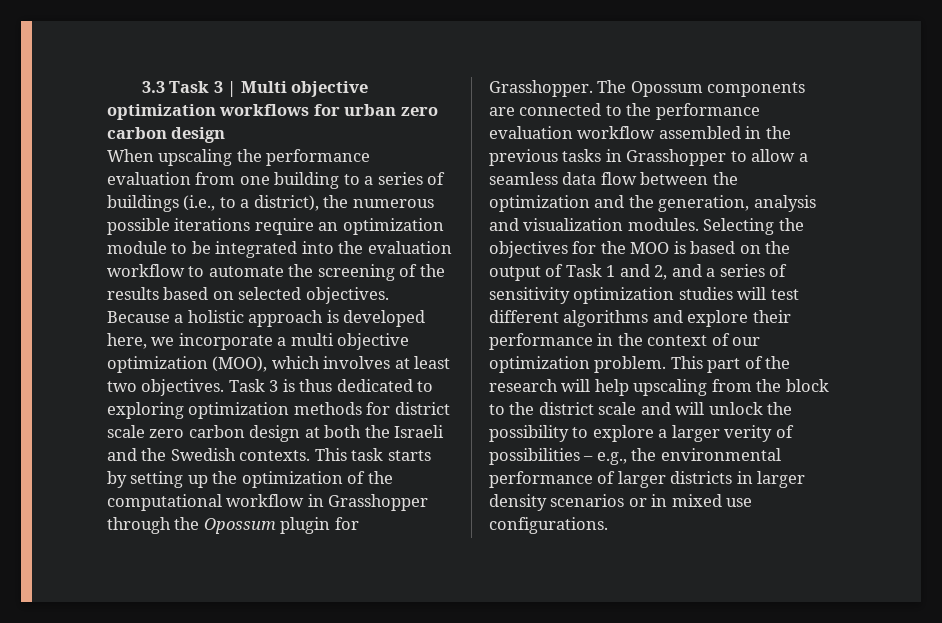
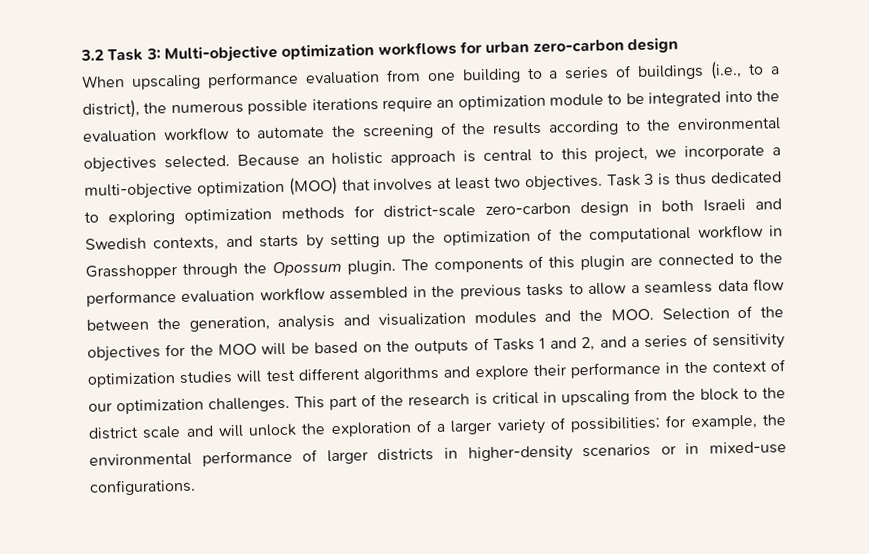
[141,81,369,97] 3.3 Task 3 | Multi objective -> [80,45,278,64] 3.2 Task 3: Multi-objective
[400,107,438,116] [107,127,167,139] zero carbon -> [532,39,624,54] zero-carbon
[236,149,262,162] the -> (201, 82) none
[163,287,389,304] [107,310,426,327] [107,333,410,350] [107,356,320,373] based on selected objectives. Because a holistic approach is developed here, we incorporate a multi objective optimization (MOO), which -> [547,117,781,136] [83,144,781,173] [84,176,371,200] according to the environmental objectives selected. Because an holistic approach is central to this project, we incorporate a multi-objective optimization (MOO) that
[394,402,450,415] [107,425,445,442] [107,448,384,461] district scale zero carbon design at both the Israeli and the Swedish contexts. This task -> [383,198,782,218] [85,235,253,252] district-scale zero-carbon design in both Israeli and Swedish contexts, and
[280,517,359,534] [489,80,806,97] plugin for Grasshopper. The Opossum components -> [346,255,626,275] plugin. The components of this plugin
[605,149,727,166] in Grasshopper -> (565, 290) none
[489,195,654,212] optimization and the -> (181, 323) none
[627,218,775,235] modules. Selecting -> [473,305,754,325] modules and the MOO. Selection of
[673,241,686,254] is -> [261,342,310,356] will be
[489,264,602,281] output of Task -> [414,337,536,355] outputs of Tasks
[594,356,667,373] problem. -> [208,396,291,413] challenges.
[561,379,629,396] will help -> [474,391,557,406] is critical in
[489,425,794,442] [489,448,627,465] possibility to explore a larger verity of possibilities – e.g., -> [330,414,758,438] exploration of a larger variety of possibilities; for example,
[757,471,806,488] [489,494,547,511] larger density -> [467,445,573,463] higher-density
[671,494,753,507] mixed use -> [709,441,788,455] mixed-use

